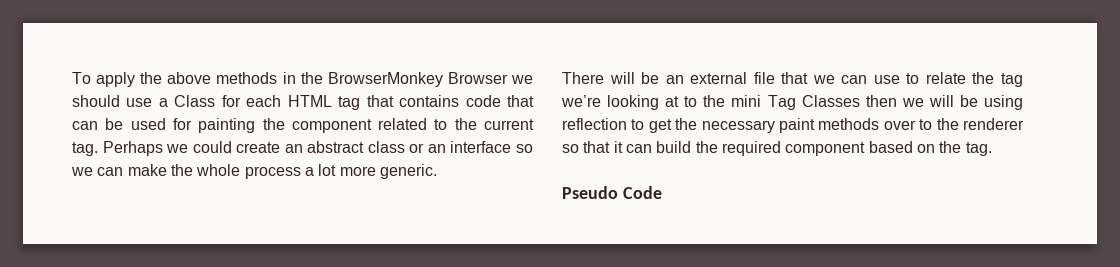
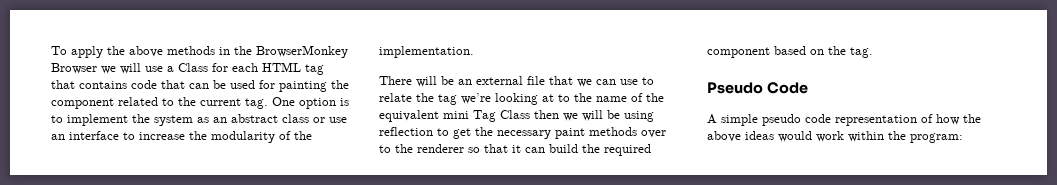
[72,95,120,107] should -> [120,63,141,74] will
[102,141,281,156] Perhaps we could create -> [272,97,349,109] [51,114,209,126] One option is to implement the system as
(425, 148) none -> [329,117,347,123] use
[516,144,534,153] [71,164,437,179] so we can make the whole process a lot more generic. -> [123,131,312,143] [379,46,474,58] to increase the modularity of the implementation.
(726, 101) none -> [596,93,664,102] [379,110,439,122] name of the equivalent
[801,95,860,107] Classes -> [500,110,530,119] Class
(662, 192) none -> [707,114,981,126] [707,131,963,143] // A simple pseudo code representation of how the above ideas would work within the program:

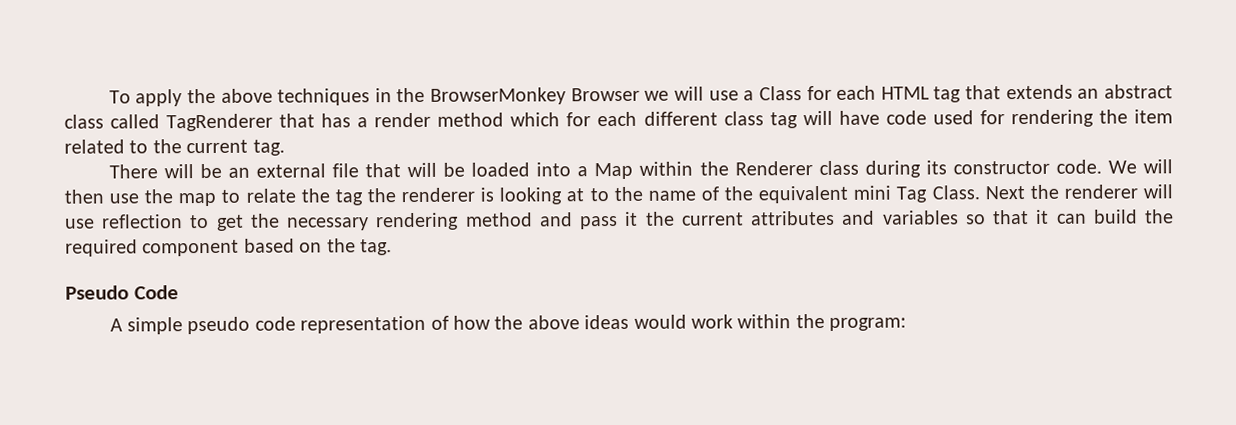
[167,46,215,55] methods -> [277,88,371,106] techniques
[79,80,349,92] [51,98,114,109] contains code that can be used for painting the component -> [1005,84,1173,100] [64,109,1173,132] extends an abstract class called TagRenderer that has a render method which for each different class tag will have code used for rendering the item
[272,97,349,109] [51,114,347,126] [51,131,312,143] [379,46,474,58] One option is to implement the system as an abstract class or use an interface to increase the modularity of the implementation. -> (285, 147) none
[577,79,638,87] we can use -> [407,159,1173,180] [64,189,217,207] will be loaded into a Map within the Renderer class during its constructor code. We will then use the map
[461,93,491,104] we’re -> [366,187,495,203] the renderer is
[500,110,654,122] Class then we will be using -> [931,184,1173,200] [65,218,95,229] Class. Next the renderer will use
[555,127,666,139] [379,144,464,153] paint methods over to the renderer -> [376,210,959,231] rendering method and pass it the current attributes and variables

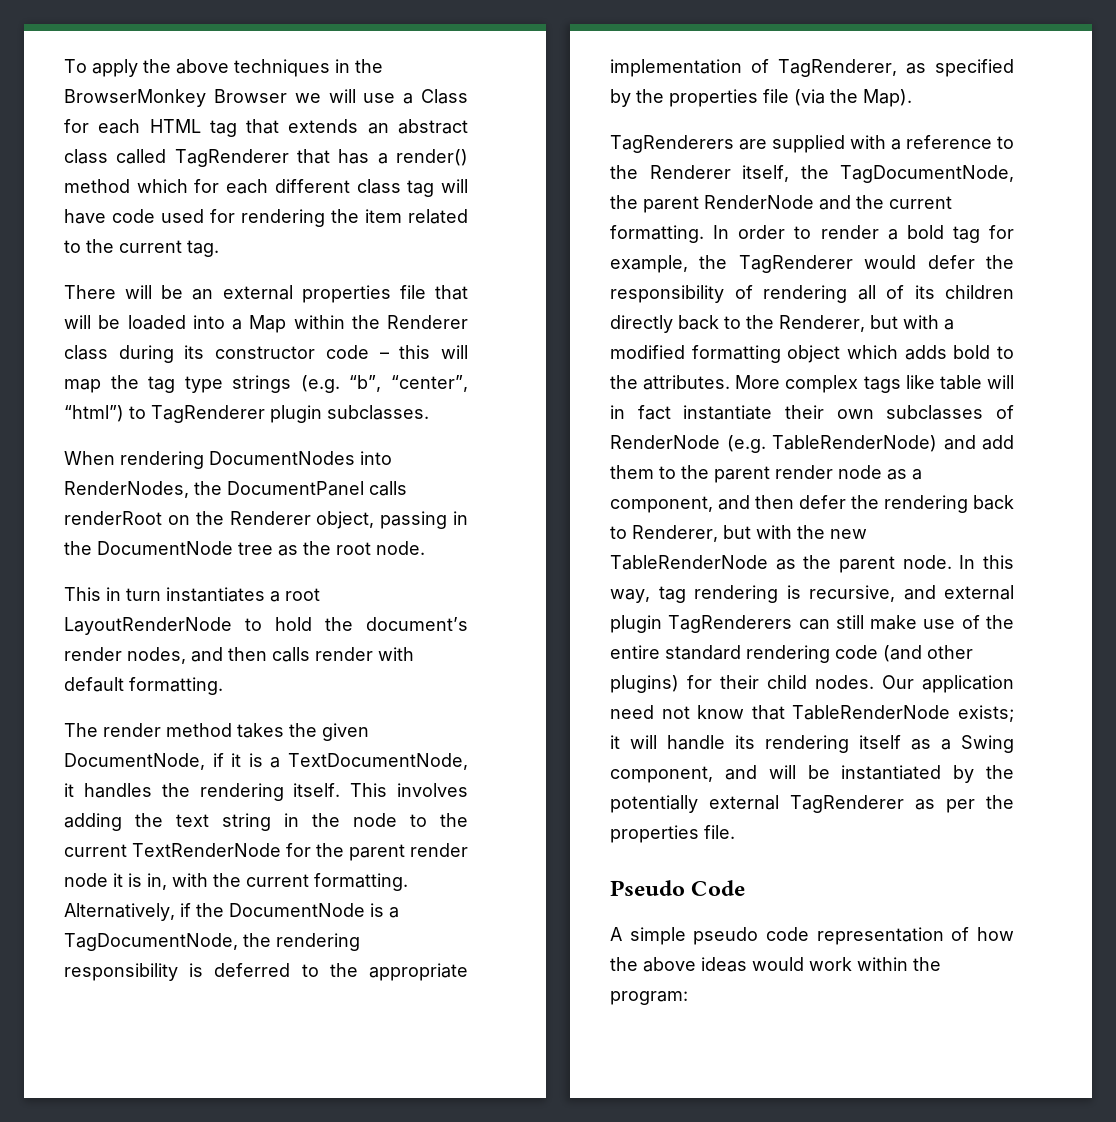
[374,112,432,128] render -> [395,149,468,166] render()
(326, 170) none -> [301,285,391,303] properties
[1055,159,1173,174] [64,184,1173,207] [65,209,1174,231] [65,238,392,257] code. We will then use the map to relate the tag the renderer is looking at to the name of the equivalent mini Tag Class. Next the renderer will use reflection to get the necessary rendering method and pass it the current attributes and variables so that it can build the required component based on the tag. -> [325,345,469,359] [64,375,468,393] [64,405,429,423] [64,451,392,469] [64,481,407,498] [64,511,468,529] [64,541,425,556] [64,587,320,602] [64,617,468,635] [64,647,414,664] [64,677,223,695] [64,723,369,741] [64,753,468,770] [64,783,468,801] [64,813,468,831] [64,843,468,861] [64,873,408,891] [64,903,399,921] [64,933,360,951] [64,963,468,981] [610,59,1014,77] [610,89,912,107] [610,135,1014,153] [610,165,1014,183] [610,195,952,213] [610,225,1014,243] [610,255,1014,273] [610,285,1014,303] [610,315,954,333] [610,345,1014,363] [610,375,1014,393] [610,405,1014,420] [610,435,1014,453] [610,465,922,483] [610,495,1014,513] [610,525,867,542] [610,555,1014,573] [610,585,1014,603] [610,615,1014,633] [610,645,973,663] [610,675,1014,693] [610,705,1014,722] [610,735,1014,753] [610,765,1014,783] [610,795,1014,813] [610,825,735,843] code – this will map the tag type strings (e.g. “b”, “center”, “html”) to TagRenderer plugin subclasses. // When rendering DocumentNodes into RenderNodes, the DocumentPanel calls renderRoot on the Renderer object, passing in the DocumentNode tree as the root node. // This in turn instantiates a root LayoutRenderNode to hold the document’s render nodes, and then calls render with default formatting. // The render method takes the given DocumentNode, if it is a TextDocumentNode, it handles the rendering itself. This involves adding the text string in the node to the current TextRenderNode for the parent render node it is in, with the current formatting. Alternatively, if the DocumentNode is a TagDocumentNode, the rendering responsibility is deferred to the appropriate implementation of TagRenderer, as specified by the properties file (via the Map). // TagRenderers are supplied with a reference to the Renderer itself, the TagDocumentNode, the parent RenderNode and the current formatting. In order to render a bold tag for example, the TagRenderer would defer the responsibility of rendering all of its children directly back to the Renderer, but with a modified formatting object which adds bold to the attributes. More complex tags like table will in fact instantiate their own subclasses of RenderNode (e.g. TableRenderNode) and add them to the parent render node as a component, and then defer the rendering back to Renderer, but with the new TableRenderNode as the parent node. In this way, tag rendering is recursive, and external plugin TagRenderers can still make use of the entire standard rendering code (and other plugins) for their child nodes. Our application need not know that TableRenderNode exists; it will handle its rendering itself as a Swing component, and will be instantiated by the potentially external TagRenderer as per the properties file.

